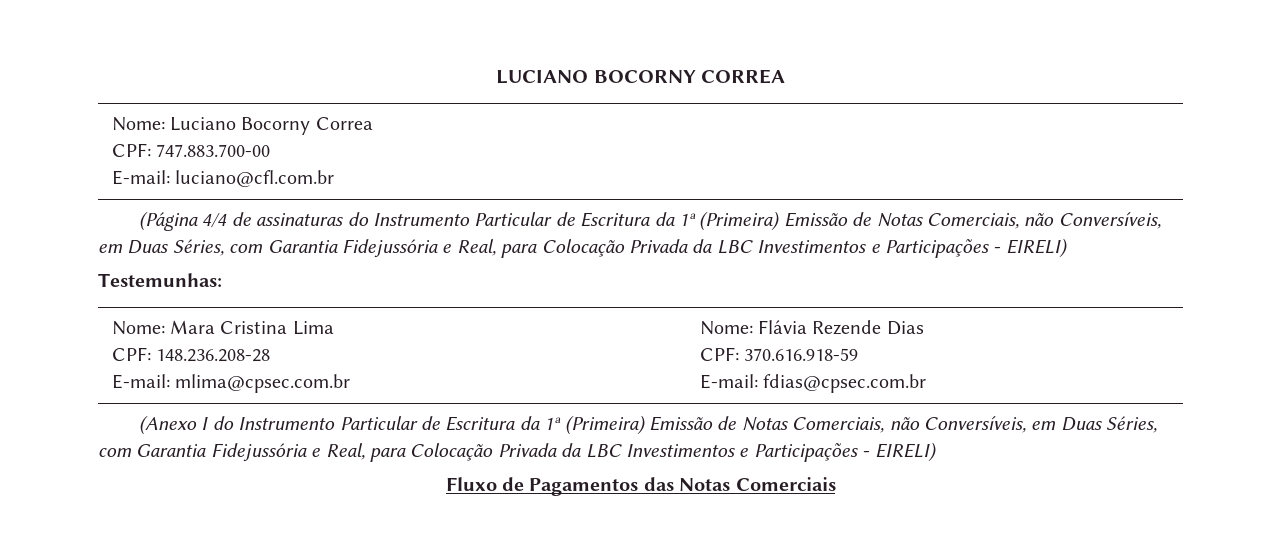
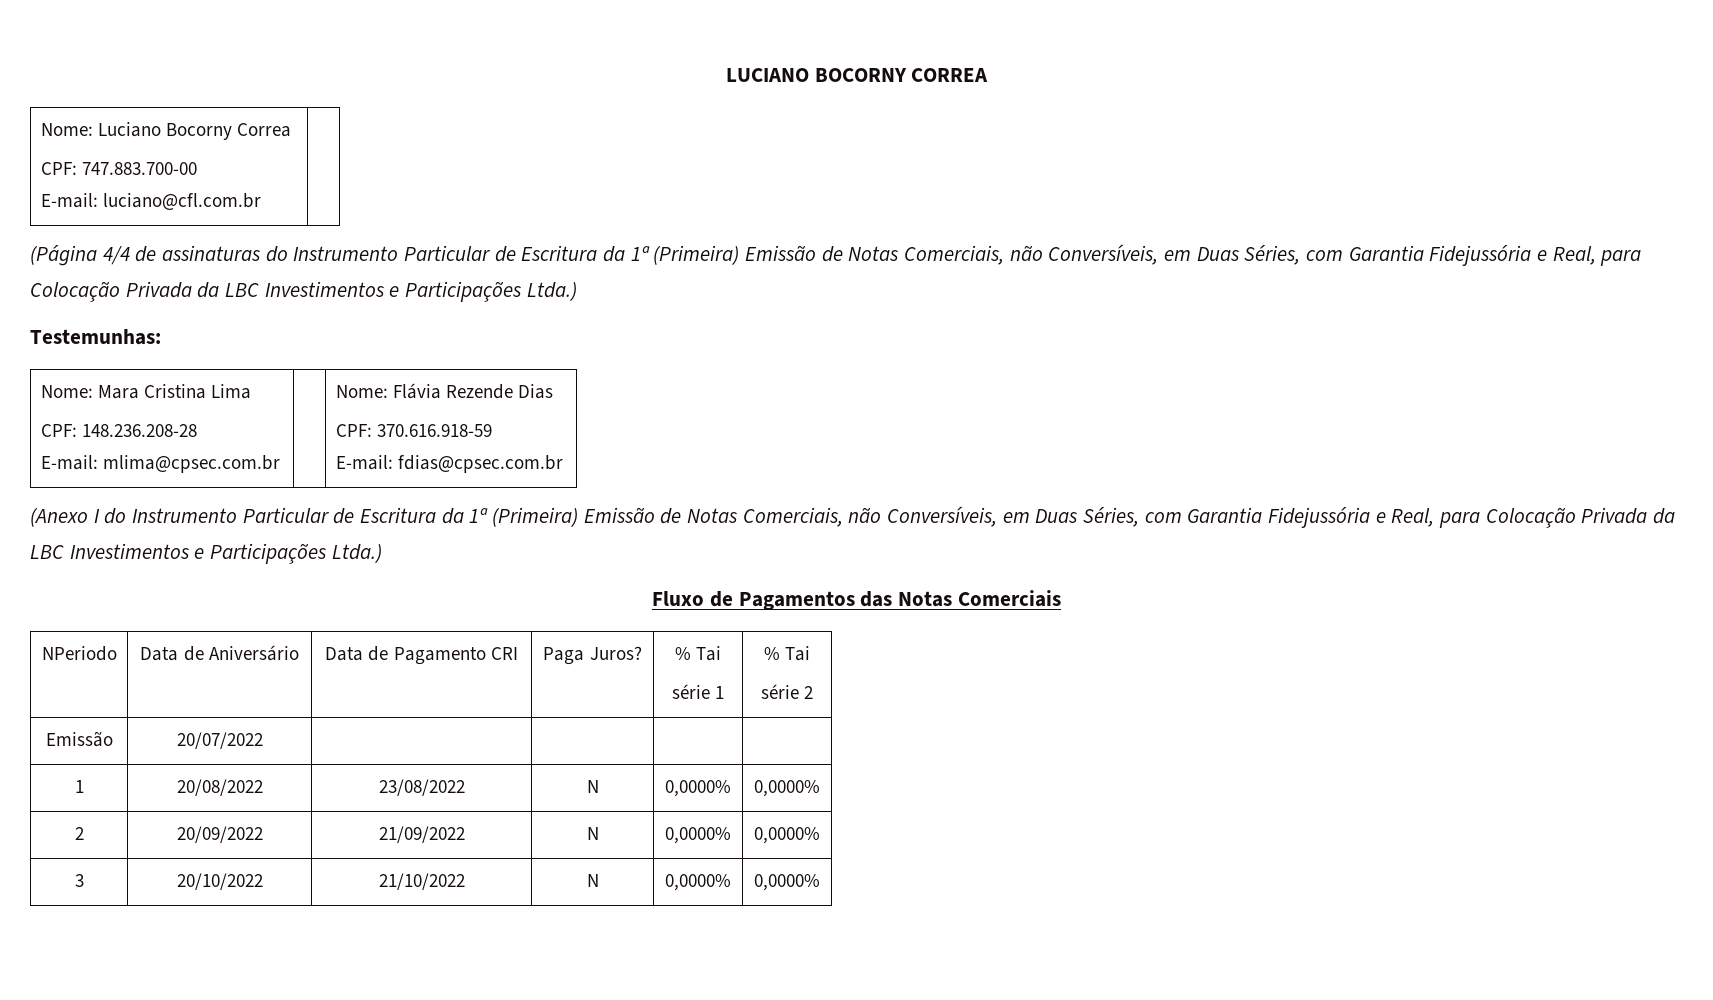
[993,238,1068,258] - EIRELI) -> [526,281,577,301] Ltda.)
[862,442,937,462] - EIRELI) -> [331,543,382,563] Ltda.)
(836, 484) none -> [41,646,117,661] [140,645,299,661] [325,646,518,665] [543,646,642,665] [674,646,722,661] [671,684,725,699] [763,646,811,661] [760,684,814,699] [45,731,113,747] [176,732,263,749] [74,780,84,793] [176,779,263,796] [378,779,465,796] [586,780,599,793] [665,780,731,797] [754,780,820,797] [74,827,84,840] [176,826,263,843] [378,826,465,843] [586,827,599,840] [665,827,731,844] [754,827,820,844] [74,874,84,887] [176,873,263,890] [378,873,465,890] [586,874,599,887] [665,874,731,891] [754,874,820,891] // NPeriodo | Data de Aniversário | Data de Pagamento CRI | Paga Juros? | % Tai // série 1 | % Tai // série 2 // Emissão | 20/07/2022 | | | | // 1 | 20/08/2022 | 23/08/2022 | N | 0,0000% | 0,0000% // 2 | 20/09/2022 | 21/09/2022 | N | 0,0000% | 0,0000% // 3 | 20/10/2022 | 21/10/2022 | N | 0,0000% | 0,0000%

